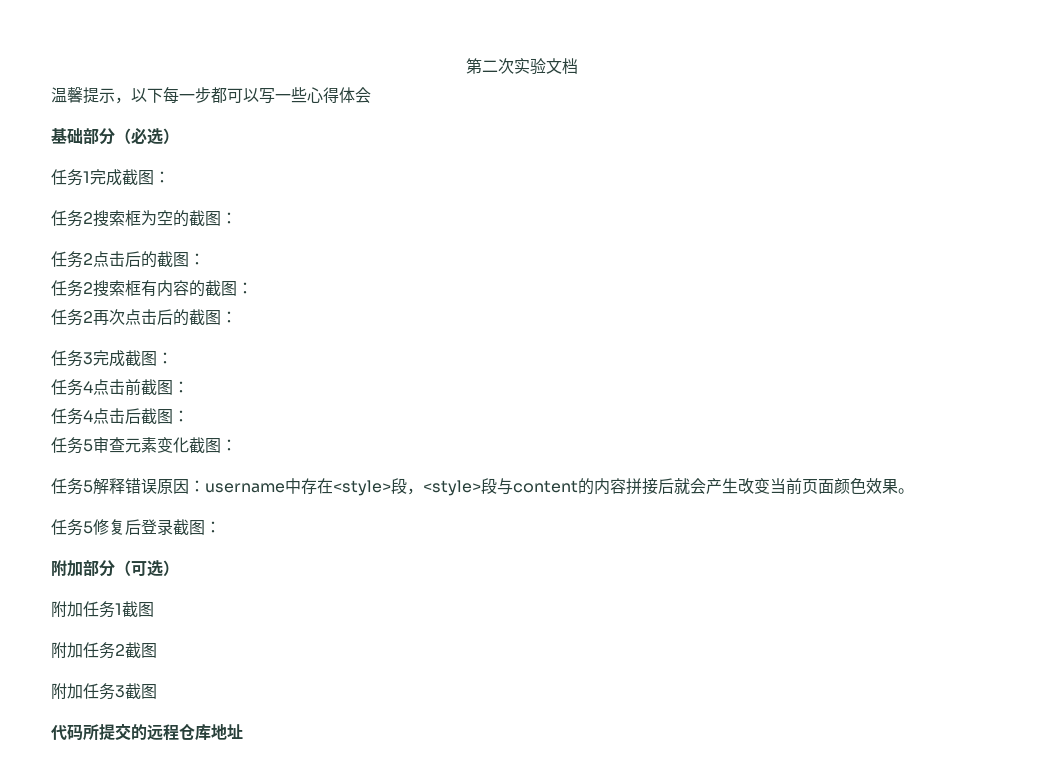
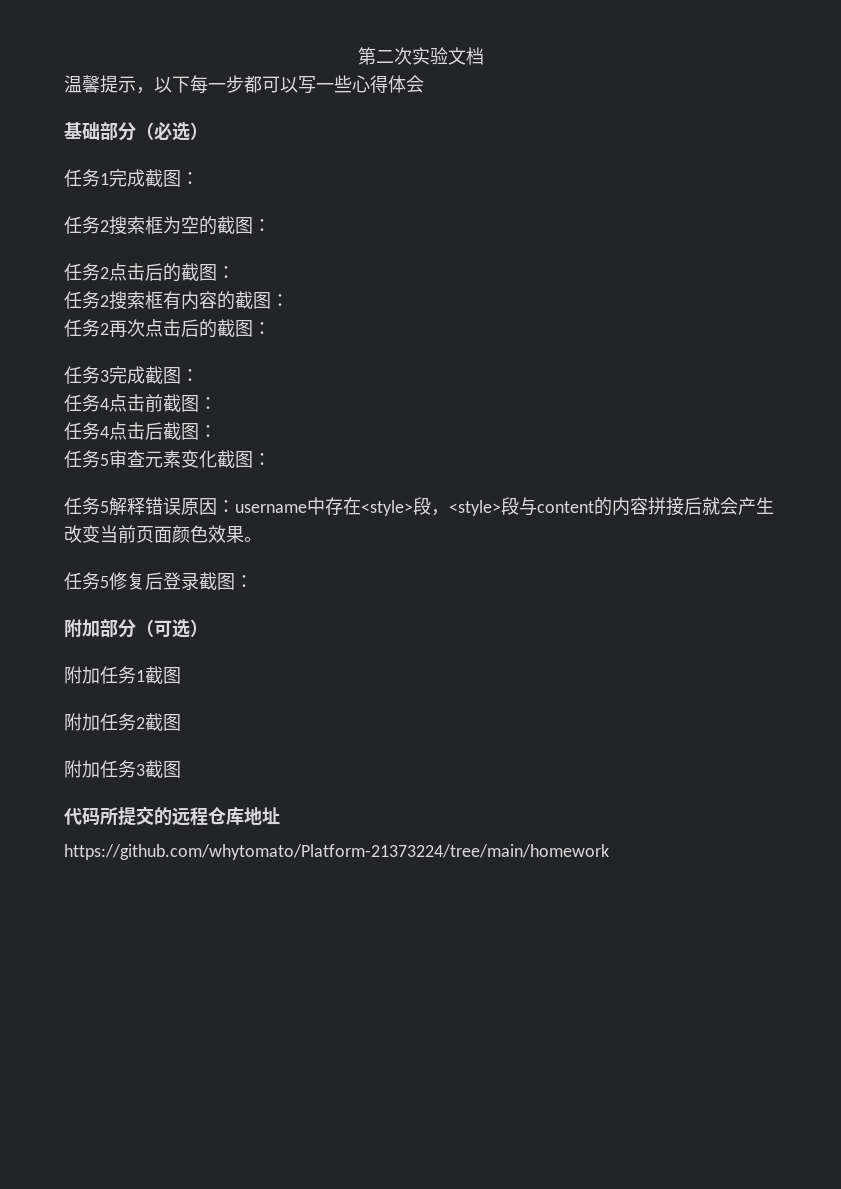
(243, 731) none -> [64,844,609,860] // https://github.com/whytomato/Platform-21373224/tree/main/homework

